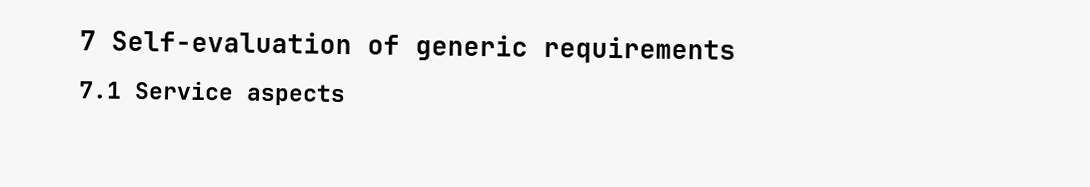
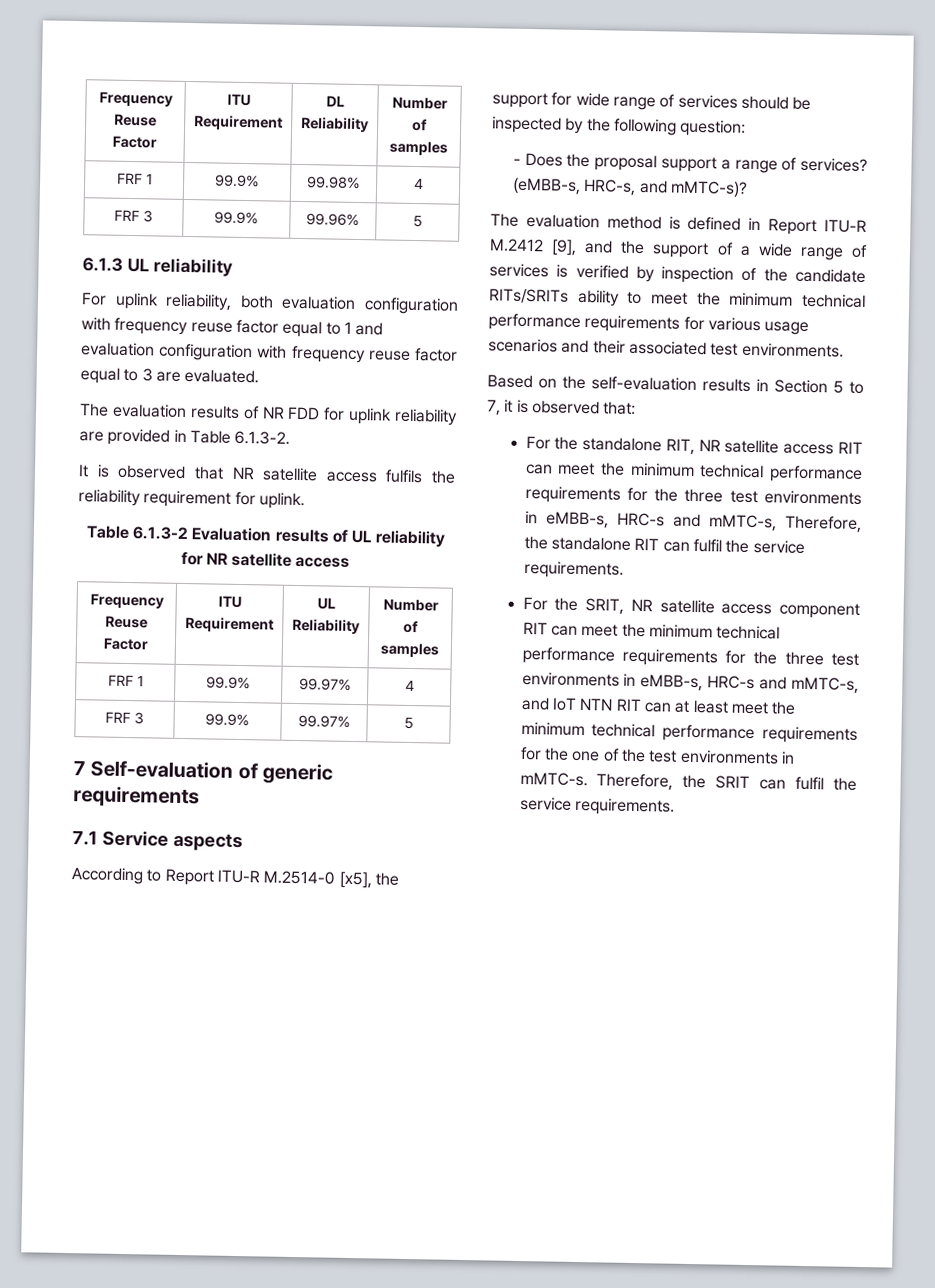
(79, 40) none -> [98,91,173,107] [114,113,157,127] [112,135,157,149] [226,93,251,107] [194,115,283,131] [325,95,345,107] [301,116,369,133] [391,96,448,110] [412,118,428,132] [389,140,448,156] [116,172,153,185] [215,174,260,188] [307,176,361,190] [413,177,424,190] [114,209,153,223] [214,211,259,225] [306,213,360,227] [412,214,423,228] [82,257,234,277] [81,292,459,315] [81,317,384,338] [81,342,458,364] [80,367,260,384] [79,403,458,426] [79,428,291,446] [78,464,456,484] [78,489,305,510] [85,525,446,548] [180,551,351,568] [89,593,164,609] [105,615,148,629] [103,637,149,651] [217,595,242,609] [185,617,274,633] [316,597,336,610] [292,618,360,635] [382,598,439,612] [403,620,419,634] [380,642,440,658] [107,674,144,687] [206,676,251,690] [298,678,352,691] [404,679,415,692] [105,711,144,725] [205,713,250,727] [297,715,351,728] [403,716,414,730] Frequency Reuse Factor | ITU Requirement | DL Reliability | Number of samples // FRF 1 | 99.9% | 99.98% | 4 // FRF 3 | 99.9% | 99.96% | 5 // 6.1.3 UL reliability // For uplink reliability, both evaluation configuration with frequency reuse factor equal to 1 and evaluation configuration with frequency reuse factor equal to 3 are evaluated. // The evaluation results of NR FDD for uplink reliability are provided in Table 6.1.3-2. // It is observed that NR satellite access fulfils the reliability requirement for uplink. // Table 6.1.3-2 Evaluation results of UL reliability for NR satellite access // Frequency Reuse Factor | ITU Requirement | UL Reliability | Number of samples // FRF 1 | 99.9% | 99.97% | 4 // FRF 3 | 99.9% | 99.97% | 5 //
(346, 95) none -> [71,867,399,889] [492,92,812,111] [492,116,747,137] [512,152,868,174] [511,177,748,198] [490,213,867,236] [489,238,868,261] [489,263,866,284] [489,288,867,308] [488,313,810,335] [488,338,844,358] [487,374,864,394] [487,399,637,416] [525,435,863,455] [525,462,863,483] [524,485,862,505] [524,510,863,533] [523,535,805,554] [523,560,624,579] [522,596,860,619] [522,621,781,640] [521,646,859,667] [521,671,859,694] [520,696,797,715] [520,721,858,744] [519,746,795,765] [519,771,857,791] [519,796,675,816] // According to Report ITU-R M.2514-0 [x5], the support for wide range of services should be inspected by the following question: // - Does the proposal support a range of services? (eMBB-s, HRC-s, and mMTC-s)? // The evaluation method is defined in Report ITU-R M.2412 [9], and the support of a wide range of services is verified by inspection of the candidate RITs/SRITs ability to meet the minimum technical performance requirements for various usage scenarios and their associated test environments. // Based on the self-evaluation results in Section 5 to 7, it is observed that: // For the standalone RIT, NR satellite access RIT can meet the minimum technical performance requirements for the three test environments in eMBB-s, HRC-s and mMTC-s, Therefore, the standalone RIT can fulfil the service requirements. // For the SRIT, NR satellite access component RIT can meet the minimum technical performance requirements for the three test environments in eMBB-s, HRC-s and mMTC-s, and IoT NTN RIT can at least meet the minimum technical performance requirements for the one of the test environments in mMTC-s. Therefore, the SRIT can fulfil the service requirements.

